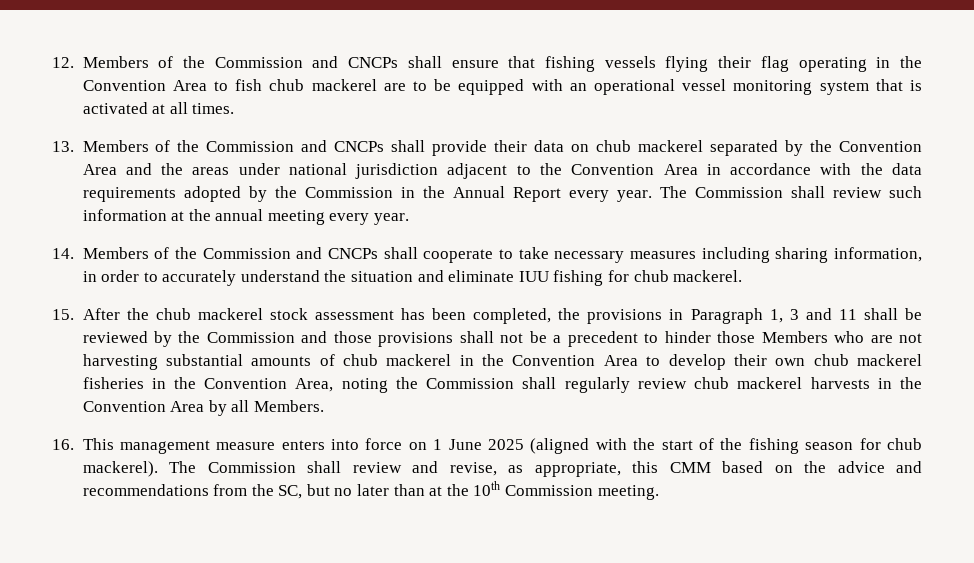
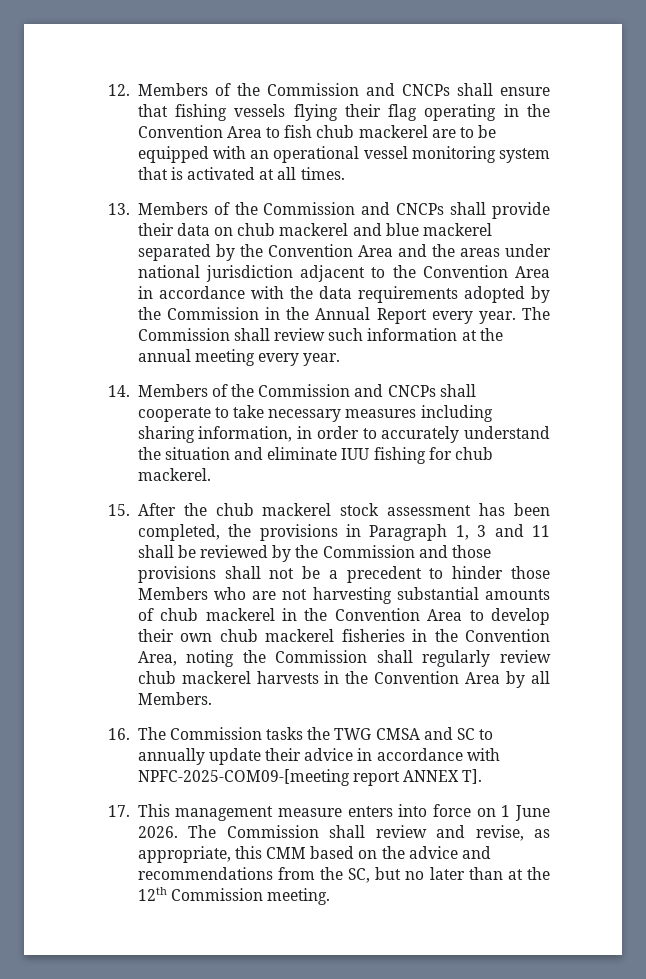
(704, 146) none -> [352,223,493,236] and blue mackerel
(74, 444) none -> [137,727,494,740] [137,748,500,765] [137,769,483,786] [108,805,130,817] The Commission tasks the TWG CMSA and SC to annually update their advice in accordance with NPFC-2025-COM09-[meeting report ANNEX T]. // 17.
[488,438,923,454] [82,461,158,477] 2025 (aligned with the start of the fishing season for chub mackerel). -> [137,826,178,838] 2026.
[473,481,501,496] 10th -> [137,887,167,901] 12th

